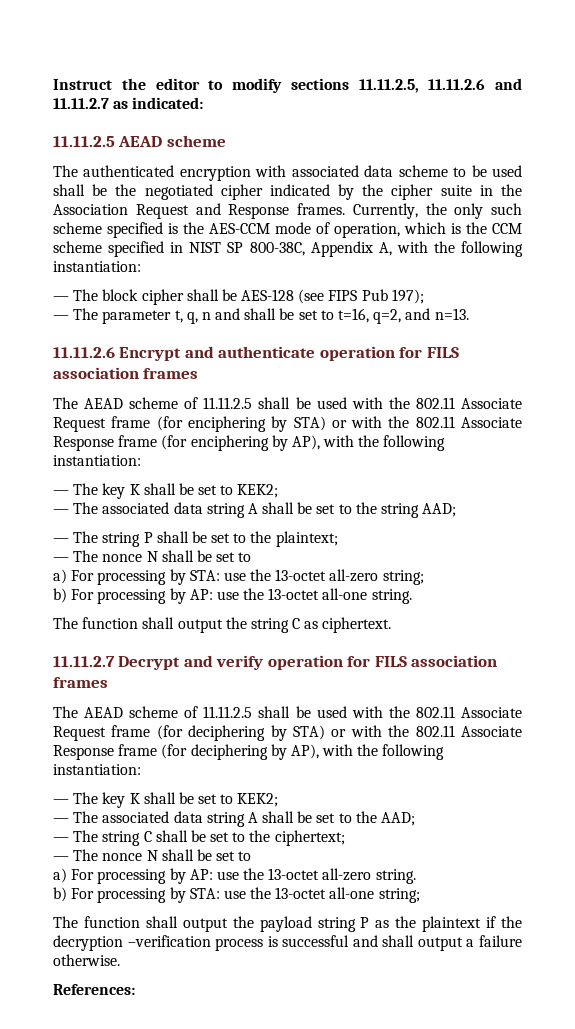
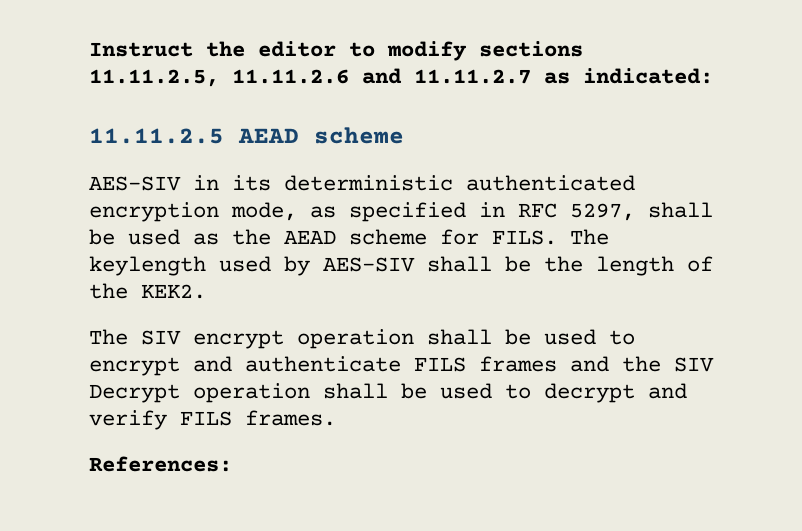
[53,165,522,181] [53,184,522,200] [53,203,522,219] [53,222,522,238] [53,241,523,257] [53,261,141,272] [53,289,424,305] [53,308,469,324] [53,346,459,361] [53,367,199,379] [53,397,522,409] [53,416,522,432] [53,435,446,451] [53,455,141,466] [53,483,279,499] [53,502,457,518] [53,531,338,547] [53,550,252,562] [53,569,424,585] [53,588,412,604] [53,617,392,633] [53,655,498,670] [53,677,108,688] [53,706,522,718] [53,725,522,741] [53,744,445,760] [53,764,141,775] [53,792,279,808] [53,811,416,827] [53,830,345,846] [53,849,252,861] [53,868,416,884] [53,887,420,903] [53,916,523,932] [53,935,522,951] [53,954,120,966] The authenticated encryption with associated data scheme to be used shall be the negotiated cipher indicated by the cipher suite in the Association Request and Response frames. Currently, the only such scheme specified is the AES-CCM mode of operation, which is the CCM scheme specified in NIST SP 800-38C, Appendix A, with the following instantiation: // — The block cipher shall be AES-128 (see FIPS Pub 197); // — The parameter t, q, n and shall be set to t=16, q=2, and n=13. // 11.11.2.6 Encrypt and authenticate operation for FILS association frames // The AEAD scheme of 11.11.2.5 shall be used with the 802.11 Associate Request frame (for enciphering by STA) or with the 802.11 Associate Response frame (for enciphering by AP), with the following instantiation: // — The key K shall be set to KEK2; // — The associated data string A shall be set to the string AAD; // — The string P shall be set to the plaintext; // — The nonce N shall be set to // a) For processing by STA: use the 13-octet all-zero string; // b) For processing by AP: use the 13-octet all-one string. // The function shall output the string C as ciphertext. // 11.11.2.7 Decrypt and verify operation for FILS association frames // The AEAD scheme of 11.11.2.5 shall be used with the 802.11 Associate Request frame (for deciphering by STA) or with the 802.11 Associate Response frame (for deciphering by AP), with the following instantiation: // — The key K shall be set to KEK2; // — The associated data string A shall be set to the AAD; // — The string C shall be set to the ciphertext; // — The nonce N shall be set to // a) For processing by AP: use the 13-octet all-zero string. // b) For processing by STA: use the 13-octet all-one string; // The function shall output the payload string P as the plaintext if the decryption –verification process is successful and shall output a failure otherwise. -> [89,175,635,191] [89,202,713,222] [89,229,609,245] [89,256,713,276] [89,283,206,299] [89,329,635,349] [89,356,714,376] [89,383,687,403] [89,410,336,430] AES-SIV in its deterministic authenticated encryption mode, as specified in RFC 5297, shall be used as the AEAD scheme for FILS. The keylength used by AES-SIV shall be the length of the KEK2. // The SIV encrypt operation shall be used to encrypt and authenticate FILS frames and the SIV Decrypt operation shall be used to decrypt and verify FILS frames.

